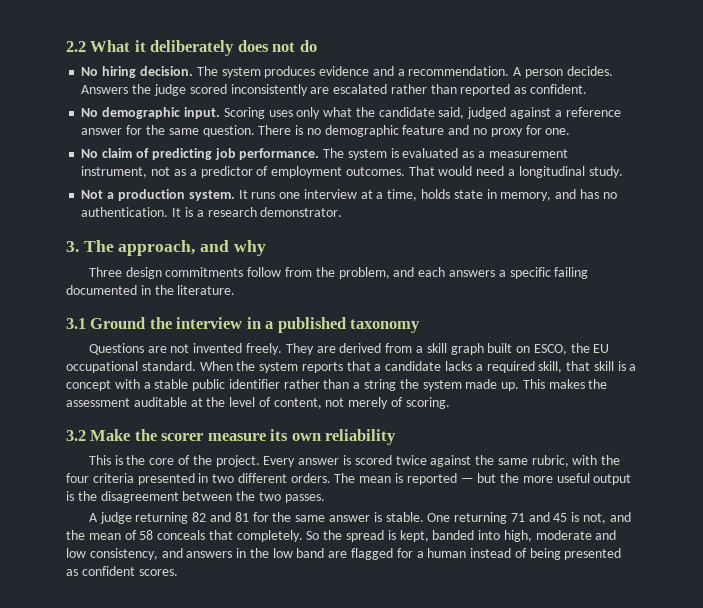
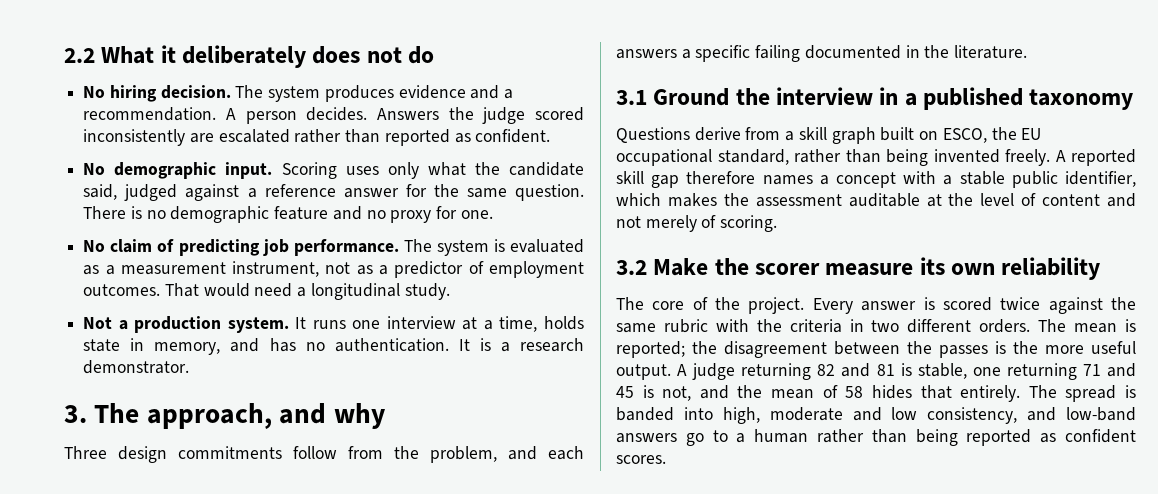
[147,343,382,355] are not invented freely. They are derived -> [694,127,741,141] derive
[141,361,626,373] standard. When the system reports that a candidate lacks a required skill, that skill is -> [717,149,1136,166] [616,171,813,188] standard, rather than being invented freely. A reported skill gap therefore names
[228,379,545,391] identifier rather than a string the system made up. This -> [1065,171,1136,187] [616,193,661,206] identifier, which
[273,398,322,409] content, -> [1042,193,1136,207] content and
[88,455,146,465] This is the -> [616,297,644,310] The
[531,455,569,467] rubric, -> [663,319,708,333] rubric
[66,473,195,485] four criteria presented -> [789,319,842,333] criteria
[406,473,632,485] [66,491,325,503] reported — but the more useful output is the disagreement between the two passes. // -> [616,341,1136,358] [616,364,671,380] reported; the disagreement between the passes is the more useful output.
[252,512,451,522] for the same answer is stable. One -> [900,363,1001,379] is stable, one
[157,530,343,542] conceals that completely. So the -> [871,385,1057,402] hides that entirely. The
[399,530,429,542] kept, -> (1136, 391) none
[186,548,622,560] answers in the low band are flagged for a human instead of being presented -> [1066,407,1136,421] [616,429,1032,446] low-band answers go to a human rather than being reported

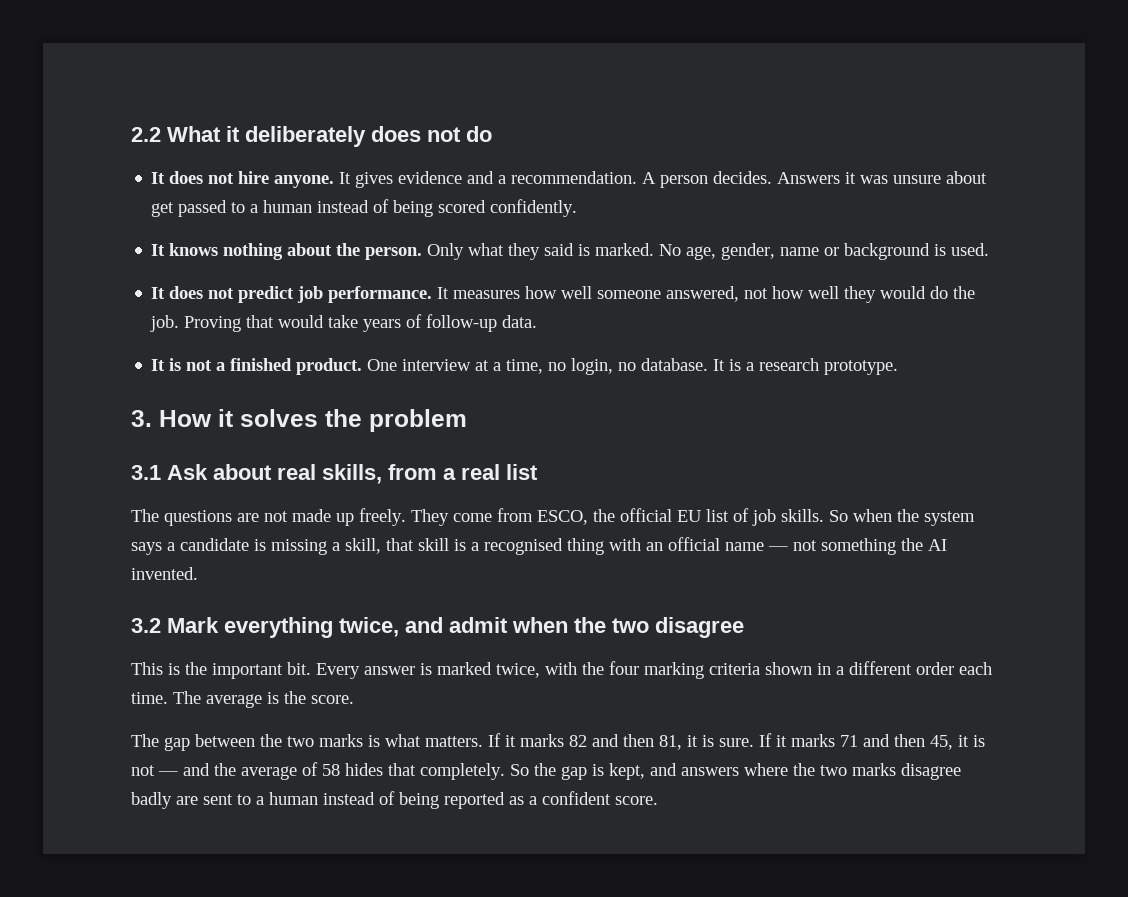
[83,85,394,102] No hiring decision. The system produces -> [151,171,394,188] It does not hire anyone. It gives
[448,107,585,124] [83,129,551,146] [83,162,584,179] [83,184,584,201] [83,206,493,223] [83,239,584,256] [83,261,584,278] [83,283,450,300] [83,316,584,333] [83,338,449,355] the judge scored inconsistently are escalated rather than reported as confident. // No demographic input. Scoring uses only what the candidate said, judged against a reference answer for the same question. There is no demographic feature and no proxy for one. // No claim of predicting job performance. The system is evaluated as a measurement instrument, not as a predictor of employment outcomes. That would need a longitudinal study. // Not a production system. It runs one interview at a time, holds state in memory, and has no authentication. -> [845,171,988,184] [151,199,578,217] [151,243,990,260] [151,286,976,303] [150,314,538,332] [151,358,709,375] it was unsure about get passed to a human instead of being scored confidently. // It knows nothing about the person. Only what they said is marked. No age, gender, name or background is used. // It does not predict job performance. It measures how well someone answered, not how well they would do the job. Proving that would take years of follow-up data. // It is not a finished product. One interview at a time, no login, no database.
[83,360,190,374] demonstrator. -> [824,360,899,375] prototype.
[94,403,385,429] [64,446,584,463] [616,45,1028,62] [616,87,1134,110] [616,127,1042,144] [616,149,1136,166] [616,171,1136,188] [616,193,1136,207] [616,215,778,232] [616,257,1101,280] [616,297,1136,314] [616,319,1136,333] [616,341,1136,358] [616,363,1136,380] [616,385,692,401] The approach, and why // Three design commitments follow from the problem, and each answers a specific failing documented in the literature. // 3.1 Ground the interview in a published taxonomy // Questions derive from a skill graph built on ESCO, the EU occupational standard, rather than being invented freely. A reported skill gap therefore names a concept with a stable public identifier, which makes the assessment auditable at the level of content and not merely of scoring. // 3.2 Make the scorer measure its own reliability // The core of the project. Every answer is scored twice against the same rubric with the criteria in two different orders. The mean is reported; the disagreement between the passes is the more useful output. A judge returning 82 and 81 is stable, one returning 71 and 45 is not, -> [159,409,467,432] [131,464,538,484] [131,508,975,526] [131,537,947,555] [131,567,198,580] [131,617,744,638] [131,661,992,679] [131,691,354,708] [131,733,985,751] [131,765,178,776] How it solves the problem // 3.1 Ask about real skills, from a real list // The questions are not made up freely. They come from ESCO, the official EU list of job skills. So when the system says a candidate is missing a skill, that skill is a recognised thing with an official name — not something the AI invented. // 3.2 Mark everything twice, and admit when the two disagree // This is the important bit. Every answer is marked twice, with the four marking criteria shown in a different order each time. The average is the score. // The gap between the two marks is what matters. If it marks 82 and then 81, it is sure. If it marks 71 and then 45, it is not —
[771,389,815,399] mean -> [241,766,297,780] average
[960,385,1136,402] [616,407,1136,424] [616,429,907,446] entirely. The spread is banded into high, moderate and low consistency, and low-band answers go to a human rather than -> [420,763,961,780] [131,791,395,809] completely. So the gap is kept, and answers where the two marks disagree badly are sent to a human instead of
[1065,429,1136,443] [616,455,666,464] confident scores. -> [529,791,658,805] a confident score.

